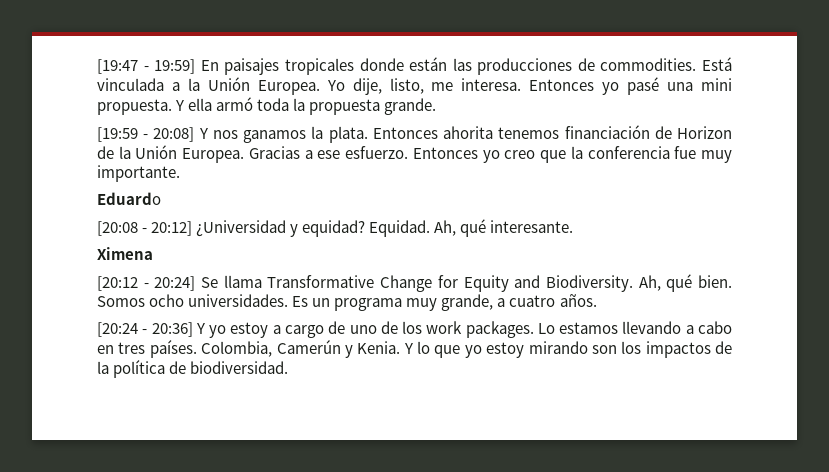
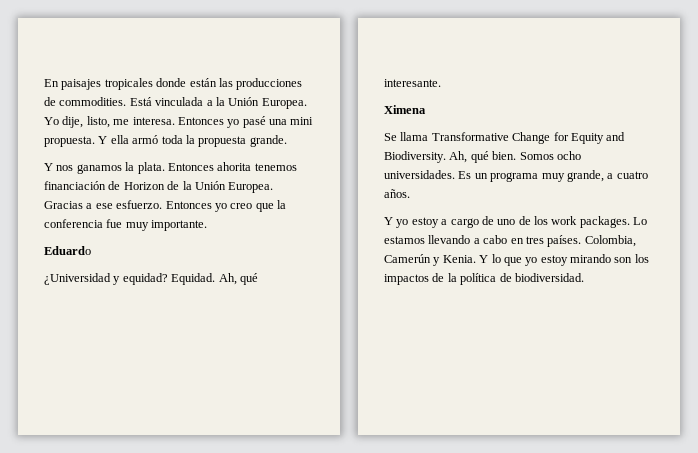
[97,59,196,74] [19:47 - 19:59] -> (44, 83) none
[97,127,195,142] [19:59 - 20:08] -> (287, 141) none
[97,221,193,236] [20:08 - 20:12] -> (91, 250) none
[97,276,196,291] [20:12 - 20:24] -> (426, 109) none
[97,322,193,337] [20:24 - 20:36] -> (410, 193) none

